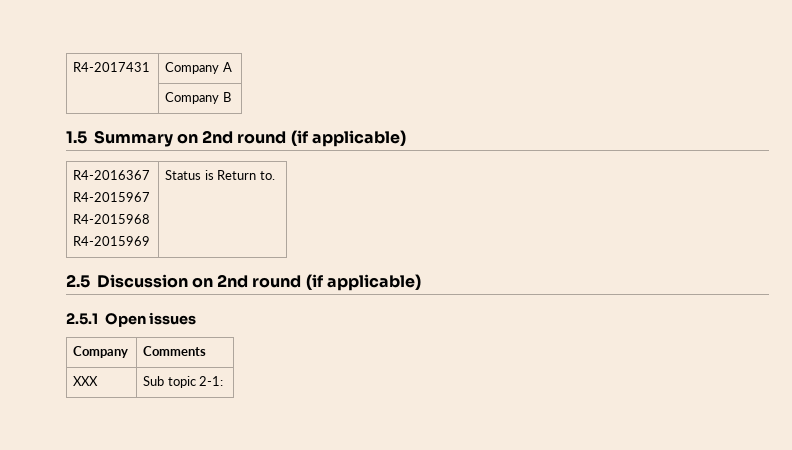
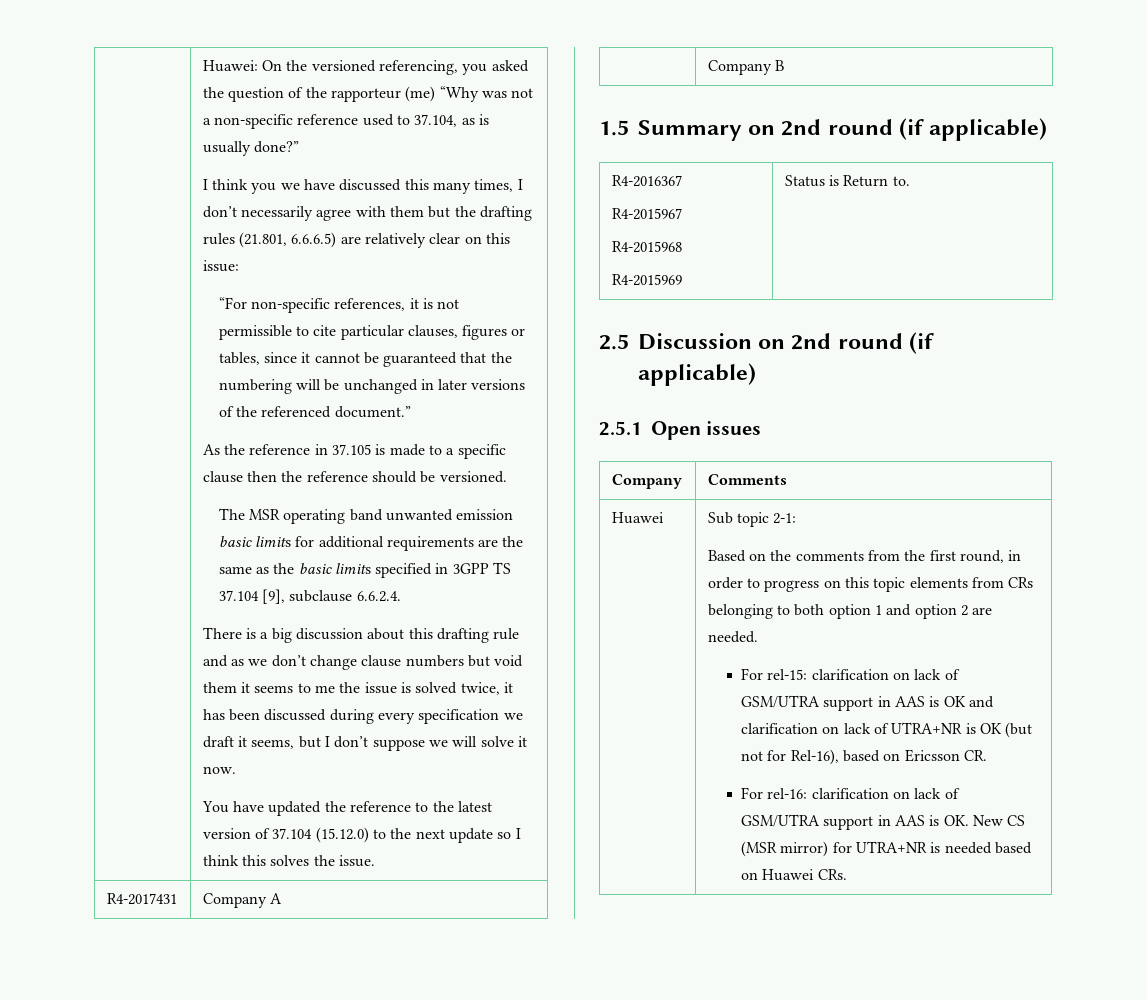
(73, 67) none -> [202,60,529,75] [202,86,534,102] [202,114,489,129] [202,141,300,156] [202,179,523,194] [202,206,532,221] [202,232,510,248] [202,260,239,272] [218,297,460,313] [218,325,526,340] [218,352,512,367] [218,379,526,394] [218,406,411,418] [202,444,506,459] [202,471,507,483] [218,508,514,524] [218,536,524,551] [218,562,512,578] [218,589,401,604] [202,627,520,643] [202,655,524,670] [202,682,513,695] [202,709,523,724] [202,736,527,751] [202,766,236,774] [201,801,492,816] [202,827,521,843] [202,855,376,867] | Huawei: On the versioned referencing, you asked the question of the rapporteur (me) “Why was not a non-specific reference used to 37.104, as is usually done?” // I think you we have discussed this many times, I don’t necessarily agree with them but the drafting rules (21.801, 6.6.6.5) are relatively clear on this issue: // “For non-specific references, it is not permissible to cite particular clauses, figures or tables, since it cannot be guaranteed that the numbering will be unchanged in later versions of the referenced document.” // As the reference in 37.105 is made to a specific clause then the reference should be versioned. // The MSR operating band unwanted emission basic limits for additional requirements are the same as the basic limits specified in 3GPP TS 37.104 [9], subclause 6.6.2.4. // There is a big discussion about this drafting rule and as we don’t change clause numbers but void them it seems to me the issue is solved twice, it has been discussed during every specification we draft it seems, but I don’t suppose we will solve it now. // You have updated the reference to the latest version of 37.104 (15.12.0) to the next update so I think this solves the issue. //
[73,376,99,386] XXX -> [611,512,664,524] Huawei
(224, 381) none -> [707,550,1022,563] [707,577,1034,592] [707,604,993,619] [707,631,758,643] [741,668,960,680] [741,695,995,711] [741,722,1033,738] [741,749,988,765] [741,787,960,799] [741,814,1026,830] [741,841,1033,857] [741,869,847,881] // Based on the comments from the first round, in order to progress on this topic elements from CRs belonging to both option 1 and option 2 are needed. // For rel-15: clarification on lack of GSM/UTRA support in AAS is OK and clarification on lack of UTRA+NR is OK (but not for Rel-16), based on Ericsson CR. // For rel-16: clarification on lack of GSM/UTRA support in AAS is OK. New CS (MSR mirror) for UTRA+NR is needed based on Huawei CRs.

